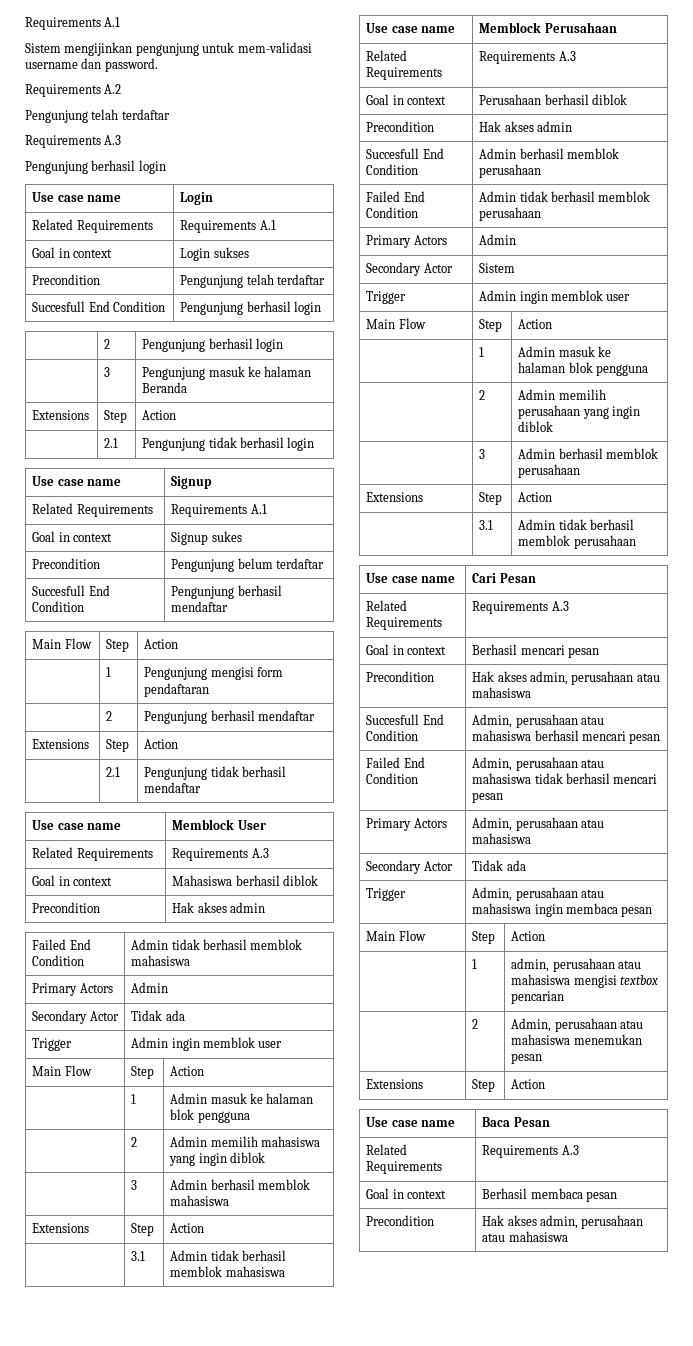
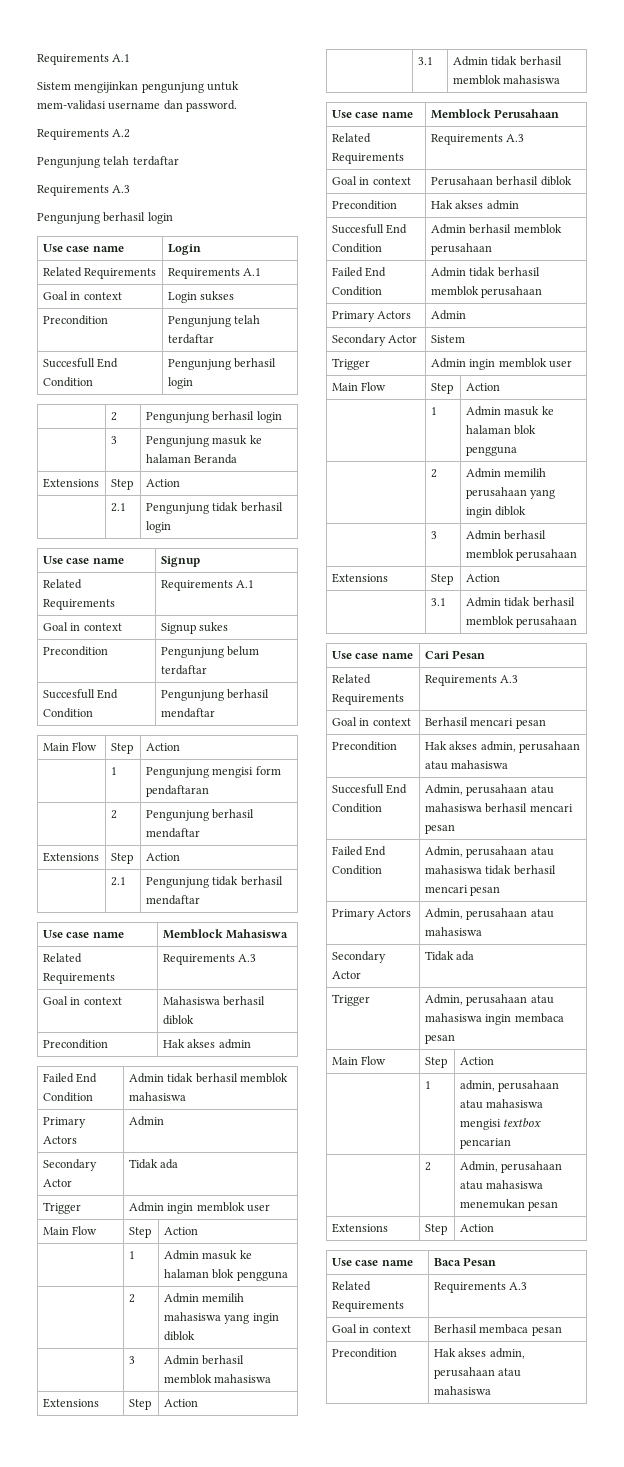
[237,820,266,830] User -> [226,929,289,939] Mahasiswa

